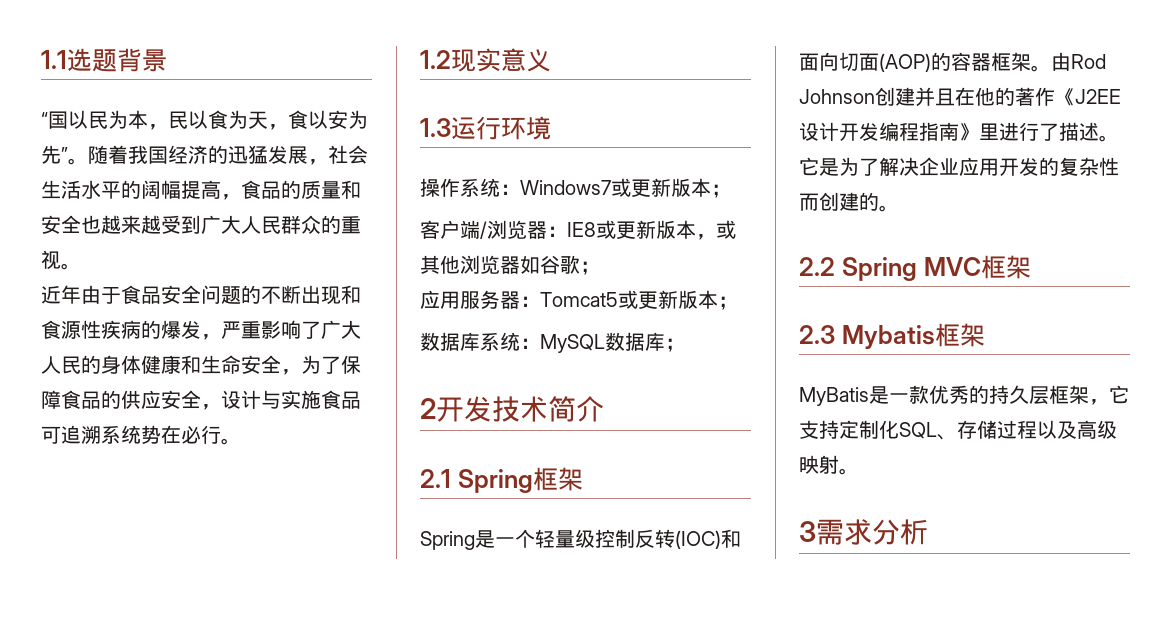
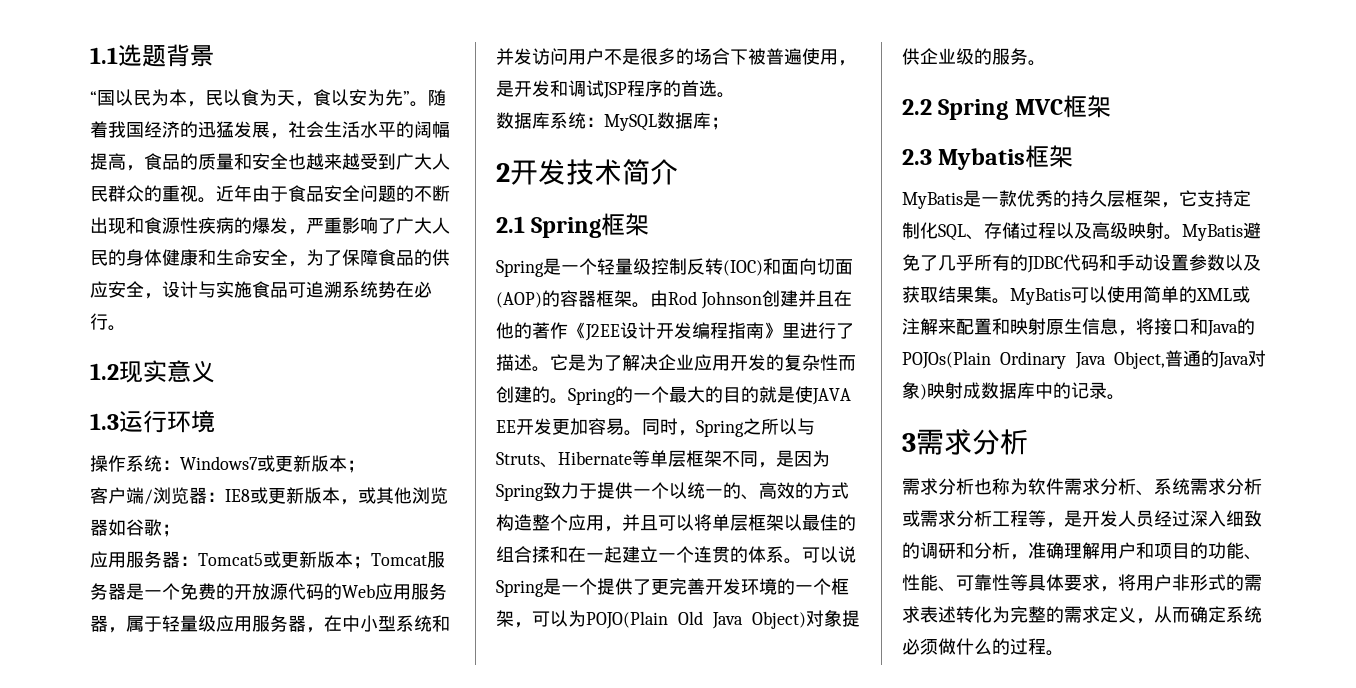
(81, 266) // -> (216, 200) none
(738, 303) none -> [371,551,445,568] [90,583,447,600] [90,615,450,633] [496,48,856,66] [496,80,735,99] Tomcat服务器是一个免费的开放源代码的Web应用服务器，属于轻量级应用服务器，在中小型系统和并发访问用户不是很多的场合下被普遍使用，是开发和调试JSP程序的首选。
(899, 208) none -> [568,386,851,405] [496,418,815,437] [496,450,830,468] [496,482,849,501] [496,514,856,532] [496,546,856,564] [496,578,849,597] [496,610,860,629] [902,48,1046,66] Spring的一个最大的目的就是使JAVA EE开发更加容易。同时，Spring之所以与Struts、Hibernate等单层框架不同，是因为Spring致力于提供一个以统一的、高效的方式构造整个应用，并且可以将单层框架以最佳的组合揉和在一起建立一个连贯的体系。可以说Spring是一个提供了更完善开发环境的一个框架，可以为POJO(Plain Old Java Object)对象提供企业级的服务。
[799,519,928,545] // 3需求分析 -> [1182,222,1261,241] [902,254,1261,273] [902,286,1250,305] [902,318,1255,337] [902,350,1266,369] [902,382,1125,400] [902,429,1028,455] [902,478,1262,496] [902,510,1262,528] [902,542,1262,560] [902,574,1262,592] [902,606,1262,624] [902,638,1064,656] MyBatis避免了几乎所有的JDBC代码和手动设置参数以及获取结果集。MyBatis可以使用简单的XML或注解来配置和映射原生信息，将接口和Java的POJOs(Plain Ordinary Java Object,普通的Java对象)映射成数据库中的记录。 // 3需求分析 // 需求分析也称为软件需求分析、系统需求分析或需求分析工程等，是开发人员经过深入细致的调研和分析，准确理解用户和项目的功能、性能、可靠性等具体要求，将用户非形式的需求表述转化为完整的需求定义，从而确定系统必须做什么的过程。

